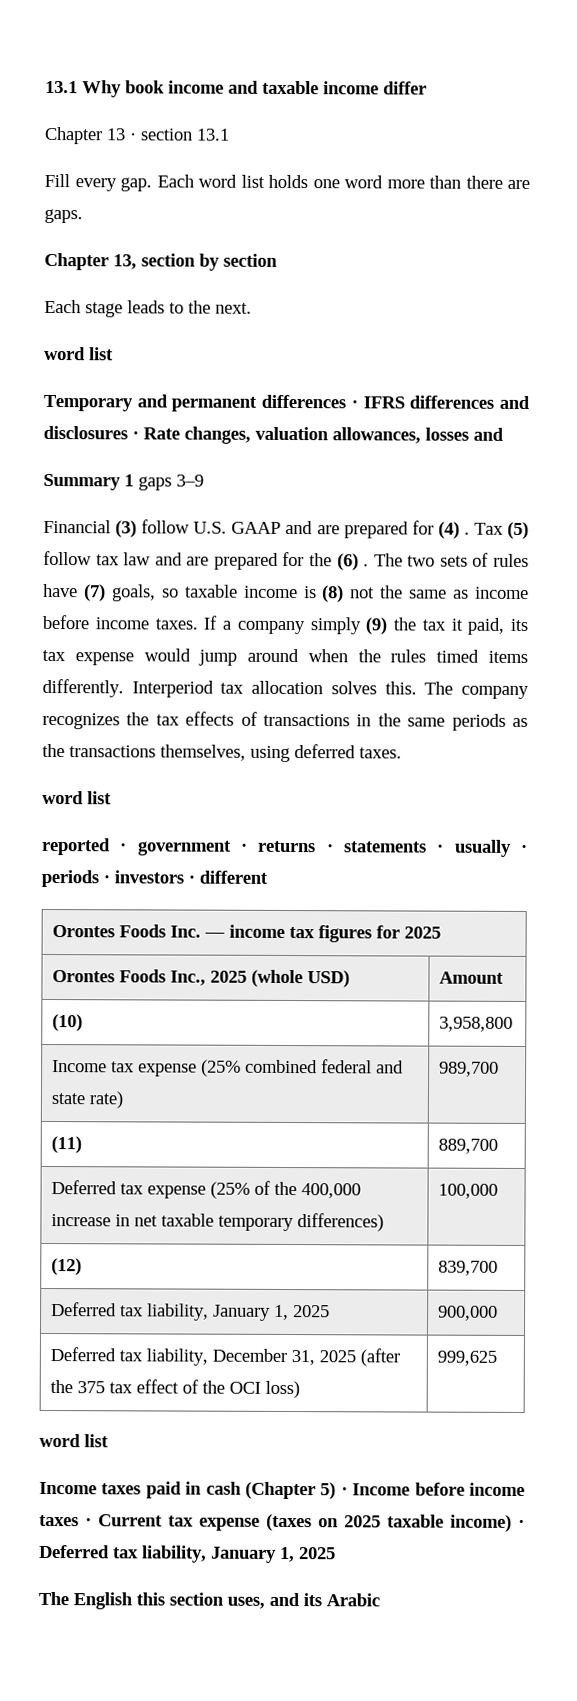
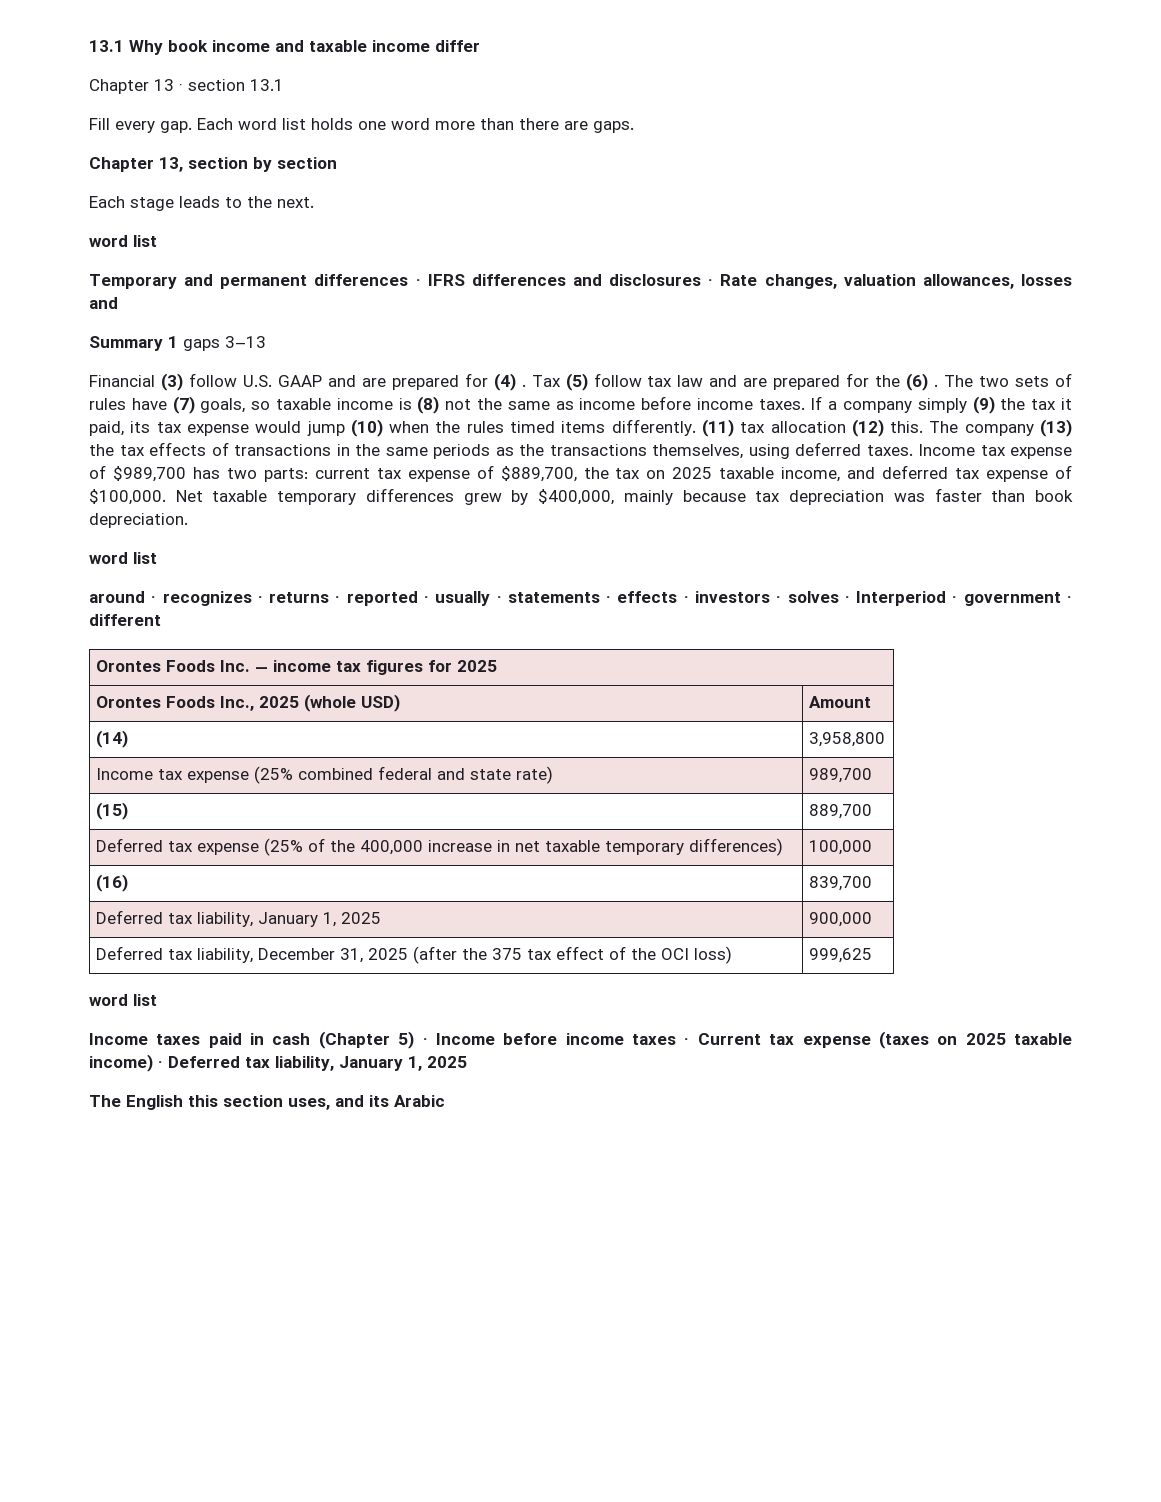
[176,474,204,487] 3–9 -> [225,336,266,348] 3–13
[247,648,300,663] around -> [350,419,383,437] (10)
[131,680,214,698] Interperiod -> [701,419,734,437] (11)
[330,681,377,695] solves -> [851,419,884,437] (12)
[42,712,120,730] recognizes -> [1039,419,1072,437] (13)
[42,790,112,805] [41,837,232,856] // word list // reported · government -> [918,444,1072,459] [89,465,1073,482] [89,488,1074,505] [89,513,188,528] [89,552,157,564] [89,591,252,606] Income tax expense of $989,700 has two parts: current tax expense of $889,700, the tax on 2025 taxable income, and deferred tax expense of $100,000. Net taxable temporary differences grew by $400,000, mainly because tax depreciation was faster than book depreciation. // word list // around · recognizes
[343,841,427,853] statements -> [346,591,418,606] reported
[41,869,184,888] periods · investors -> [507,591,1061,606] statements · effects · investors · solves · Interperiod · government
[52,1014,84,1032] (10) -> [96,730,129,748] (14)
[51,1136,83,1154] (11) -> [96,802,129,820] (15)
[51,1258,83,1276] (12) -> [96,874,129,892] (16)

